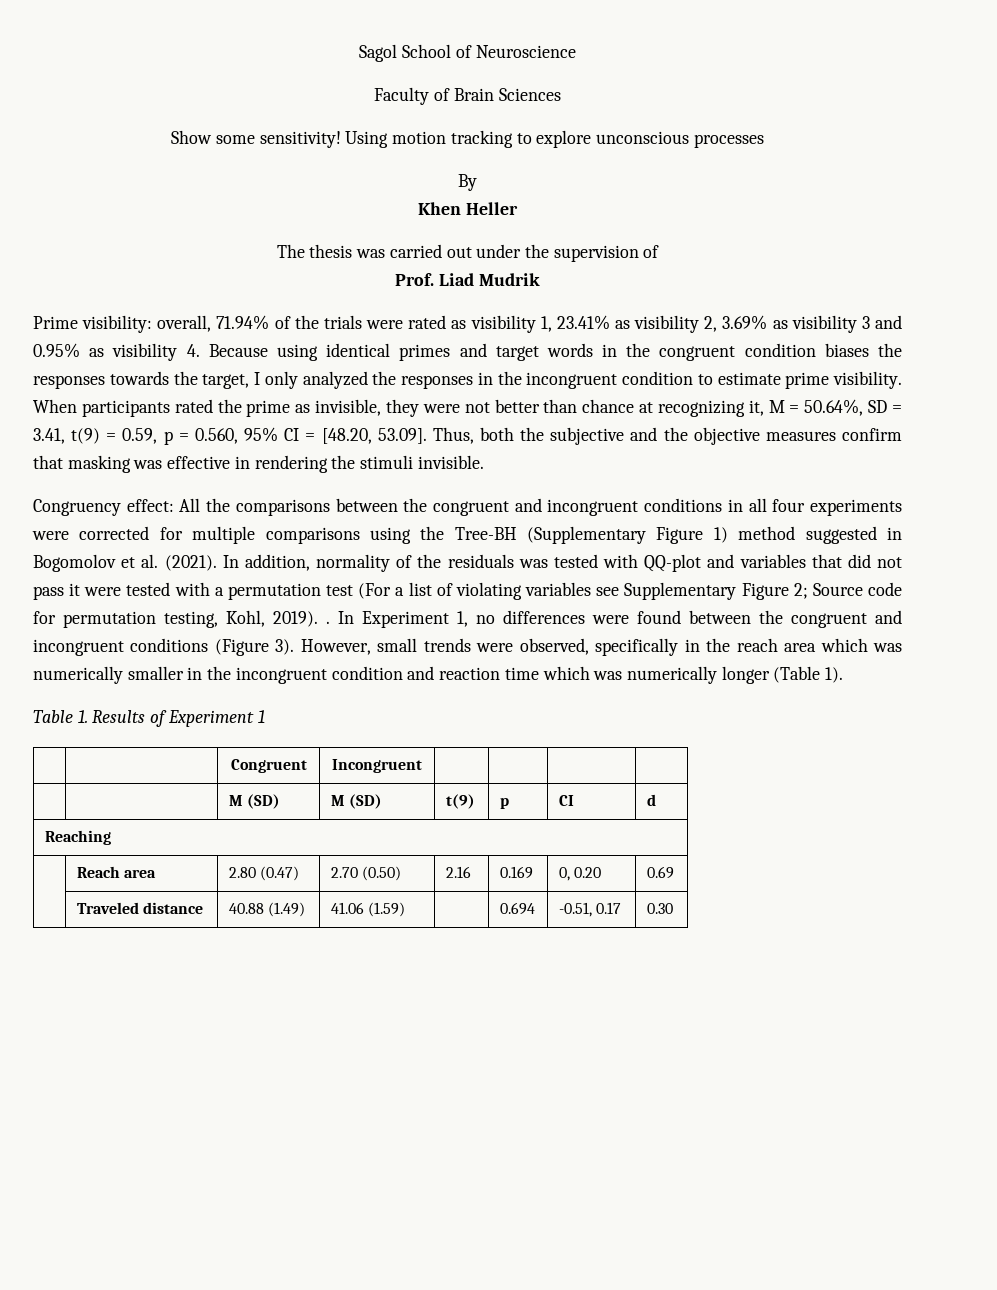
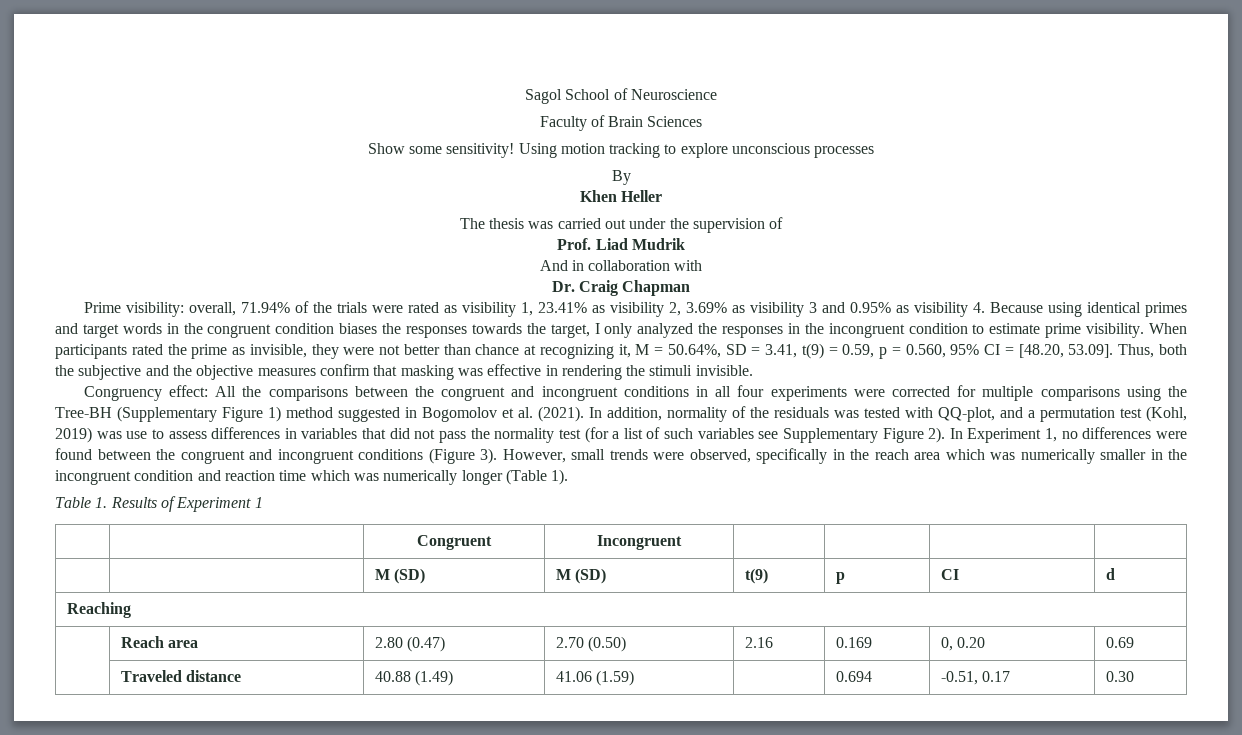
(540, 279) none -> [539,260,703,271] [551,280,691,296] // And in collaboration with // Dr. Craig Chapman
[644,554,735,572] QQ-plot and -> [938,406,1187,422] [55,427,297,443] QQ-plot, and a permutation test (Kohl, 2019) was use to assess differences in
[69,582,392,600] it were tested with a permutation test (For -> [470,427,609,443] the normality test (for
[455,582,522,600] violating -> [664,428,694,439] such
[793,582,902,599] [33,610,330,628] 2; Source code for permutation testing, Kohl, 2019). . -> [928,427,946,443] 2).

